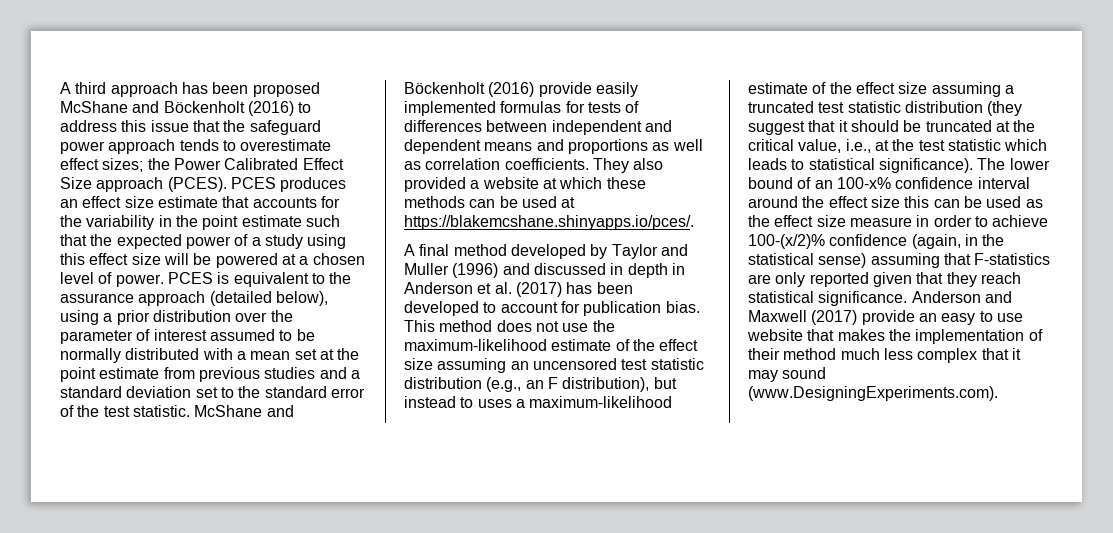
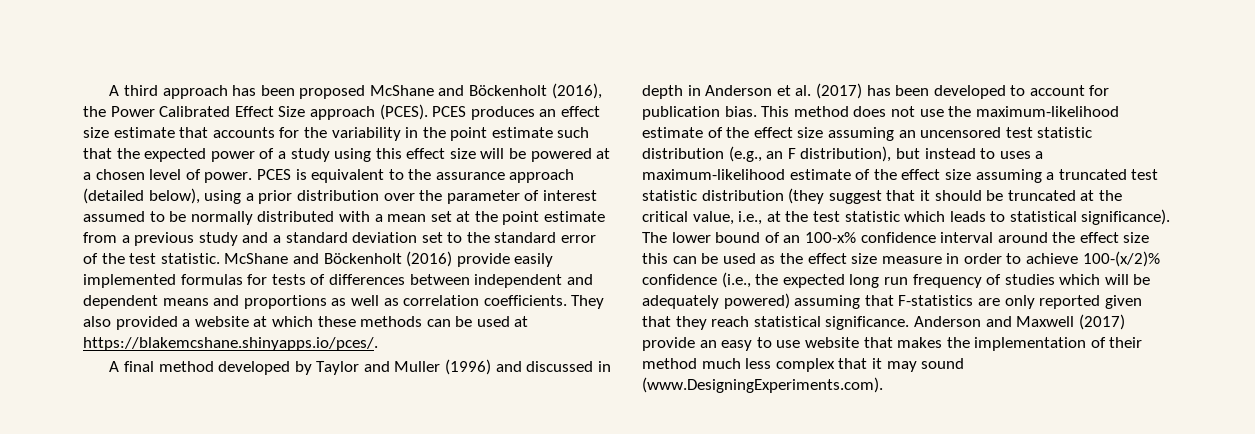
[247,101,312,116] [60,120,321,135] [60,139,332,154] [60,158,144,172] (2016) to address this issue that the safeguard power approach tends to overestimate effect sizes; -> [551,83,602,99] (2016),
[198,367,316,382] previous studies -> [121,232,238,246] a previous study
[911,234,1005,249] [748,253,867,268] (again, in the statistical sense) -> [721,272,1151,288] [642,293,790,309] (i.e., the expected long run frequency of studies which will be adequately powered)

